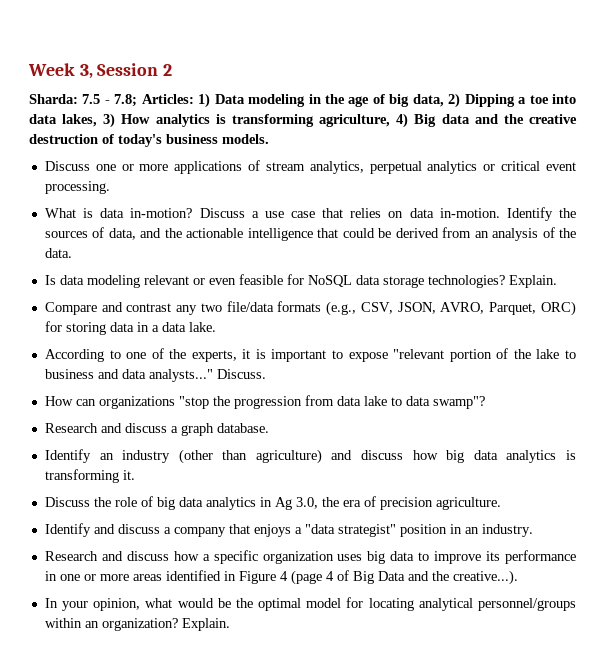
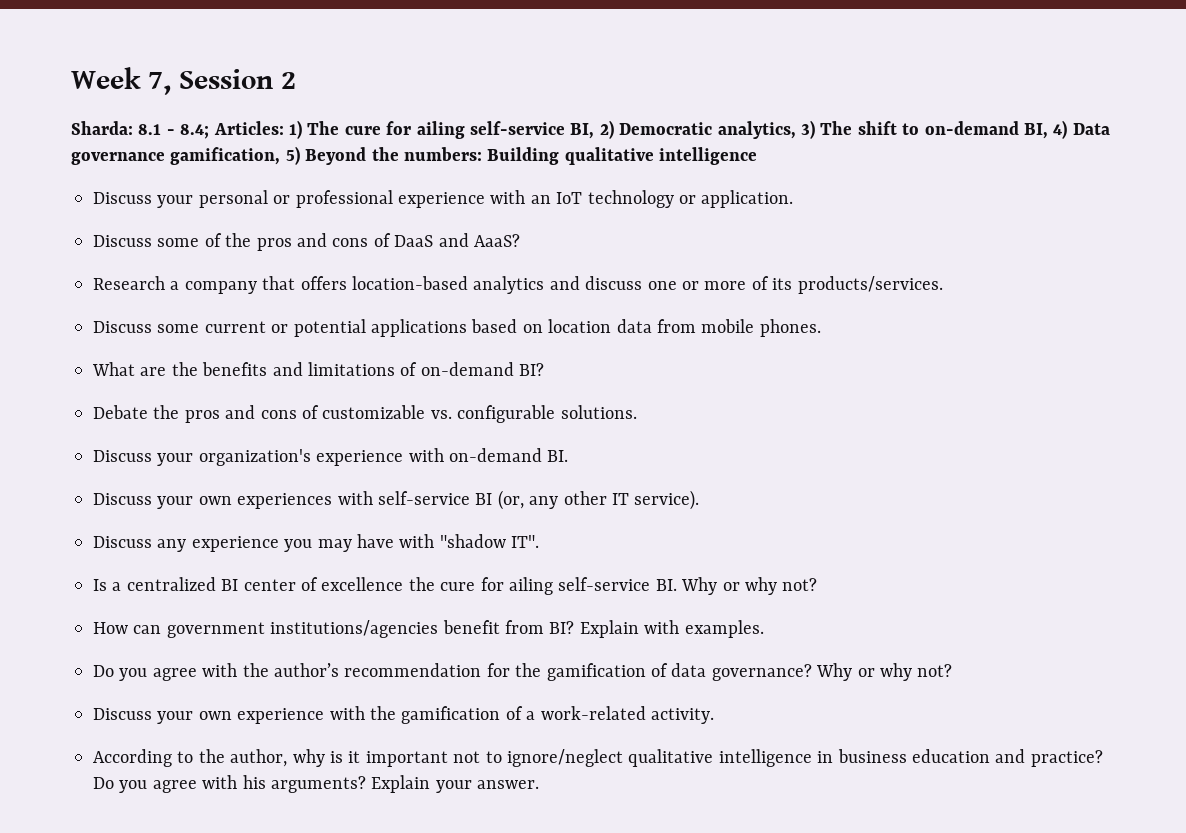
[79,64,93,79] 3, -> [148,72,171,95] 7,
[82,93,577,108] [29,113,577,128] [29,134,269,147] [44,160,576,174] [44,181,110,194] [44,207,576,221] [44,227,576,241] [44,248,72,258] [44,274,557,288] [44,301,576,316] [44,321,216,335] [44,348,576,362] [44,369,266,382] [44,395,485,409] [44,423,269,436] [44,449,576,464] [44,469,135,483] [44,496,501,510] [44,523,533,537] [44,550,576,564] [44,570,518,585] [44,597,576,611] [44,618,230,631] 7.5 - 7.8; Articles: 1) Data modeling in the age of big data, 2) Dipping a toe into data lakes, 3) How analytics is transforming agriculture, 4) Big data and the creative destruction of today's business models. // Discuss one or more applications of stream analytics, perpetual analytics or critical event processing. // What is data in-motion? Discuss a use case that relies on data in-motion. Identify the sources of data, and the actionable intelligence that could be derived from an analysis of the data. // Is data modeling relevant or even feasible for NoSQL data storage technologies? Explain. // Compare and contrast any two file/data formats (e.g., CSV, JSON, AVRO, Parquet, ORC) for storing data in a data lake. // According to one of the experts, it is important to expose "relevant portion of the lake to business and data analysts..." Discuss. // How can organizations "stop the progression from data lake to data swamp"? // Research and discuss a graph database. // Identify an industry (other than agriculture) and discuss how big data analytics is transforming it. // Discuss the role of big data analytics in Ag 3.0, the era of precision agriculture. // Identify and discuss a company that enjoys a "data strategist" position in an industry. // Research and discuss how a specific organization uses big data to improve its performance in one or more areas identified in Figure 4 (page 4 of Big Data and the creative...). // In your opinion, what would be the optimal model for locating analytical personnel/groups within an organization? Explain. -> [138,120,1110,139] [71,146,758,165] [93,190,794,208] [93,233,520,251] [93,276,943,294] [93,319,821,337] [92,362,545,376] [93,405,637,423] [93,448,569,466] [93,490,700,510] [93,534,540,552] [93,577,818,595] [93,620,764,638] [93,663,953,681] [93,706,714,724] [93,749,1103,767] [93,775,540,793] 8.1 - 8.4; Articles: 1) The cure for ailing self-service BI, 2) Democratic analytics, 3) The shift to on-demand BI, 4) Data governance gamification, 5) Beyond the numbers: Building qualitative intelligence // Discuss your personal or professional experience with an IoT technology or application. // Discuss some of the pros and cons of DaaS and AaaS? // Research a company that offers location-based analytics and discuss one or more of its products/services. // Discuss some current or potential applications based on location data from mobile phones. // What are the benefits and limitations of on-demand BI? // Debate the pros and cons of customizable vs. configurable solutions. // Discuss your organization's experience with on-demand BI. // Discuss your own experiences with self-service BI (or, any other IT service). // Discuss any experience you may have with "shadow IT". // Is a centralized BI center of excellence the cure for ailing self-service BI. Why or why not? // How can government institutions/agencies benefit from BI? Explain with examples. // Do you agree with the author’s recommendation for the gamification of data governance? Why or why not? // Discuss your own experience with the gamification of a work-related activity. // According to the author, why is it important not to ignore/neglect qualitative intelligence in business education and practice? Do you agree with his arguments? Explain your answer.

